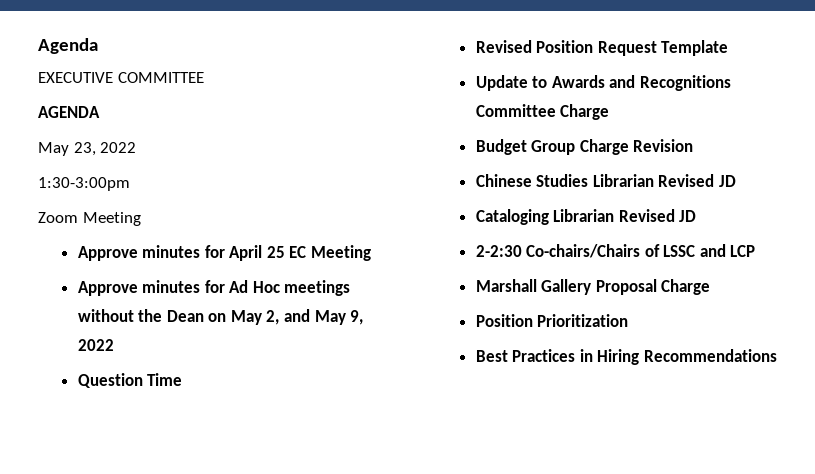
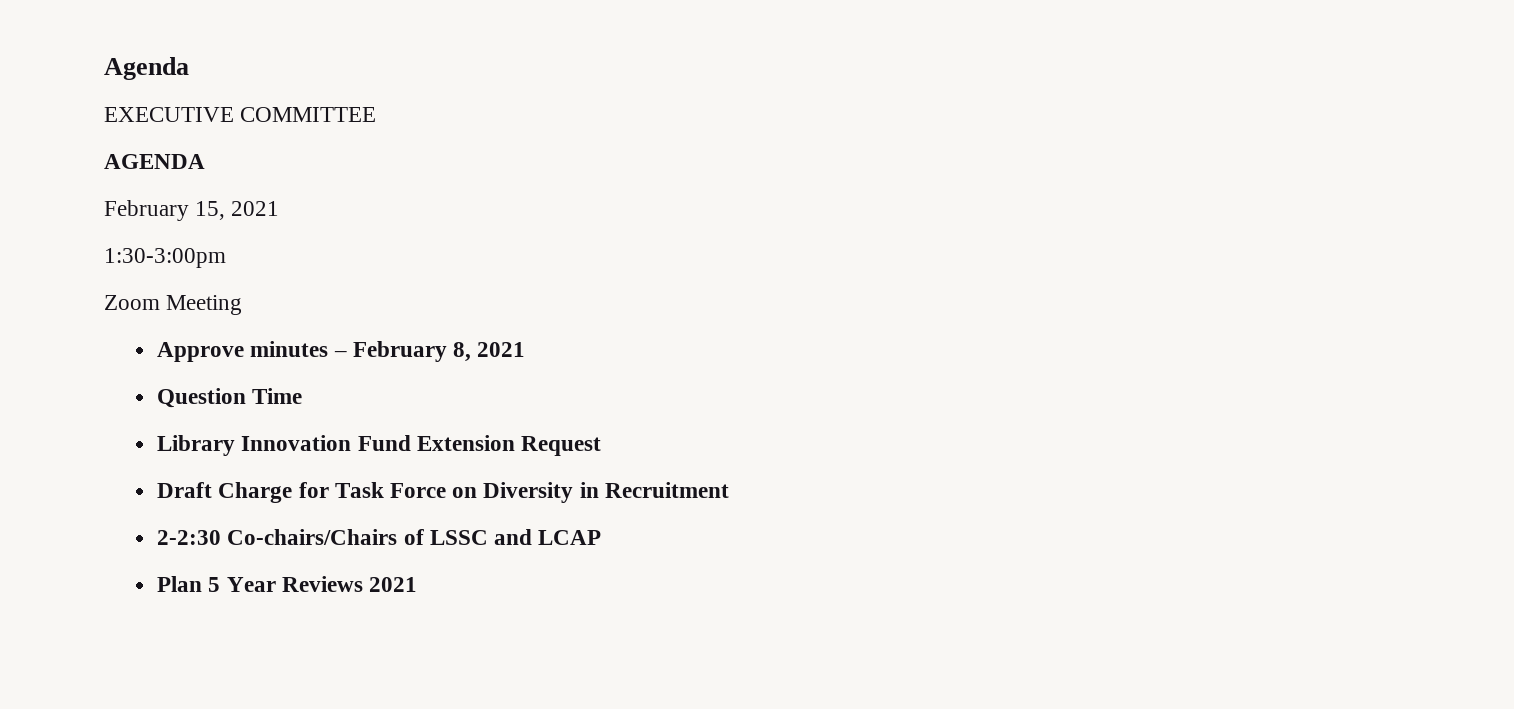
[38,142,137,156] May 23, 2022 -> [104,200,280,221] February 15, 2021
[204,245,372,261] [77,280,351,296] [77,309,364,325] [77,339,114,351] [77,373,183,388] [475,40,729,56] [475,75,731,91] [475,104,610,120] [475,139,694,155] [475,174,736,187] [475,209,697,225] for April 25 EC Meeting // Approve minutes for Ad Hoc meetings without the Dean on May 2, and May 9, 2022 // Question Time // Revised Position Request Template // Update to Awards and Recognitions Committee Charge // Budget Group Charge Revision // Chinese Studies Librarian Revised JD // Cataloging Librarian Revised JD -> [333,341,526,362] [157,388,303,408] [157,435,602,456] [157,482,729,503] – February 8, 2021 // Question Time // Library Innovation Fund Extension Request // Draft Charge for Task Force on Diversity in Recruitment
[730,245,756,257] [475,279,711,295] [475,314,629,327] [475,349,777,365] LCP // Marshall Gallery Proposal Charge // Position Prioritization // Best Practices in Hiring Recommendations -> [538,530,602,545] [157,576,418,592] LCAP // Plan 5 Year Reviews 2021

